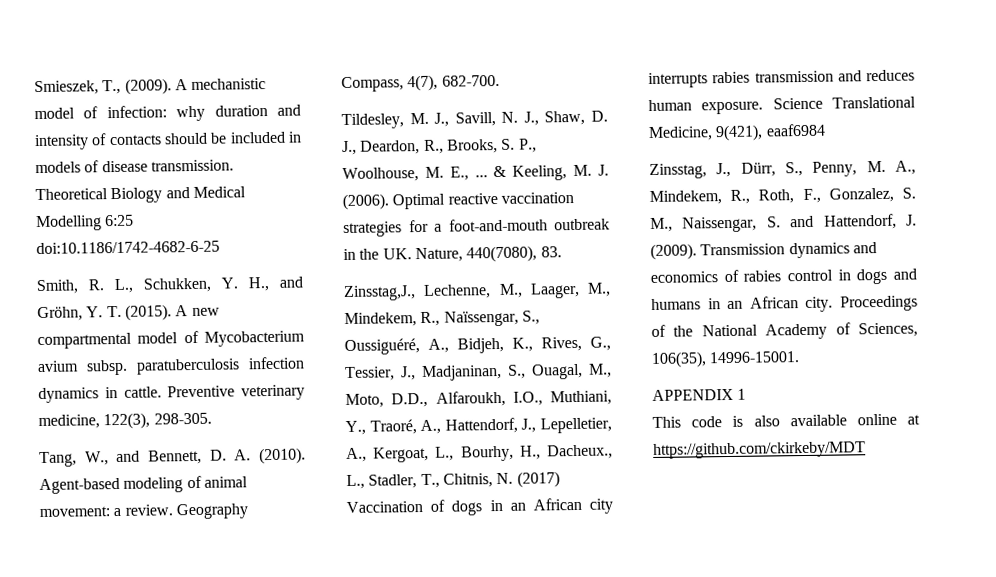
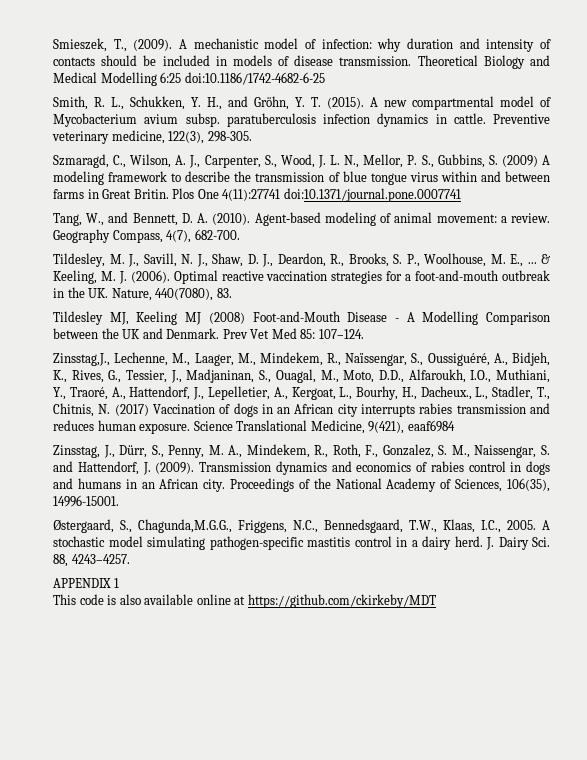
(212, 418) none -> [53,154,551,168] [53,171,550,185] [53,188,461,202] // Szmaragd, C., Wilson, A. J., Carpenter, S., Wood, J. L. N., Mellor, P. S., Gubbins, S. (2009) A modeling framework to describe the transmission of blue tongue virus within and between farms in Great Britin. Plos One 4(11):27741 doi:10.1371/journal.pone.0007741
(562, 252) none -> [53,311,550,325] [53,328,364,339] // Tildesley MJ, Keeling MJ (2008) Foot-and-Mouth Disease - A Modelling Comparison between the UK and Denmark. Prev Vet Med 85: 107–124.
(800, 357) none -> [53,519,550,533] [53,536,550,550] [53,554,130,567] // Østergaard, S., Chagunda,M.G.G., Friggens, N.C., Bennedsgaard, T.W., Klaas, I.C., 2005. A stochastic model simulating pathogen-specific mastitis control in a dairy herd. J. Dairy Sci. 88, 4243–4257.

